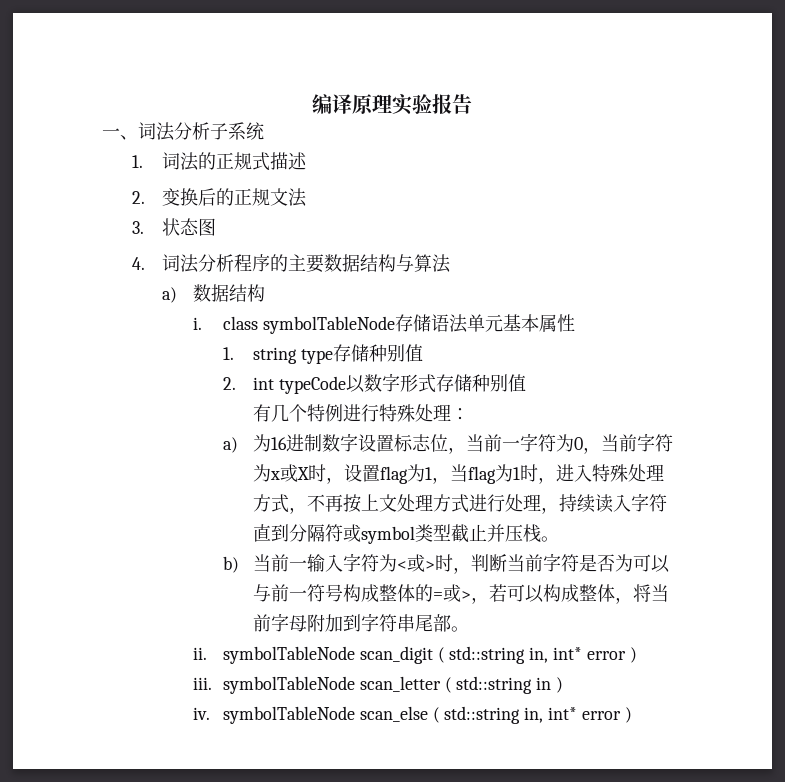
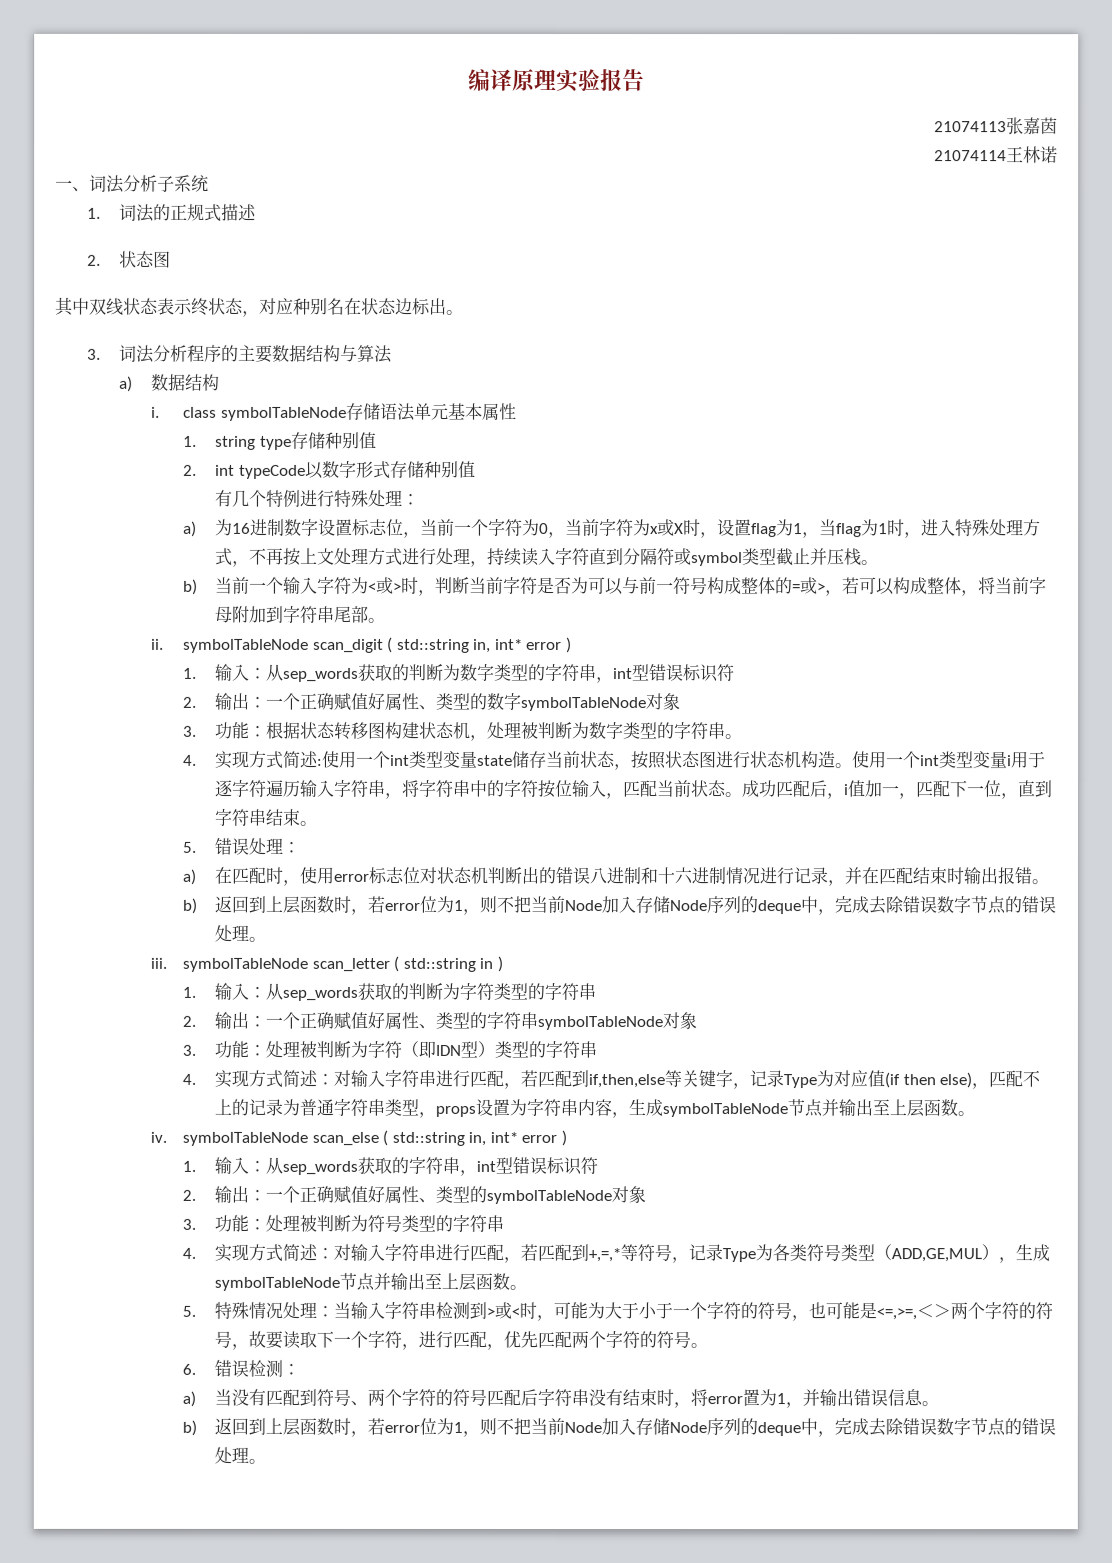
(472, 104) none -> [934,117,1058,136] [934,146,1058,164] // 21074113张嘉茵 // 21074114王林诺
[162,188,308,207] [132,218,217,236] [132,257,146,270] 变换后的正规文法 // 3.状态图 // 4. -> [118,250,171,268] [55,296,464,317] [86,348,101,360] 状态图 // 其中双线状态表示终状态，对应种别名在状态边标出。 // 3.
(521, 445) none -> [470,518,489,536] 个
(308, 565) none -> [265,576,284,594] 个
(637, 655) none -> [182,663,735,684] [182,692,681,712] [182,721,743,741] [182,750,1046,771] [213,779,1053,800] [213,808,317,826] [181,837,300,855] [181,866,1049,887] [181,895,1056,916] [213,924,266,942] // 1.输入：从sep_words获取的判断为数字类型的字符串，int型错误标识符 // 2.输出：一个正确赋值好属性、类型的数字symbolTableNode对象 // 3.功能：根据状态转移图构建状态机，处理被判断为数字类型的字符串。 // 4.实现方式简述:使用一个int类型变量state储存当前状态，按照状态图进行状态机构造。使用一个int类型变量i用于逐字符遍历输入字符串，将字符串中的字符按位输入，匹配当前状态。成功匹配后，i值加一，匹配下一位，直到字符串结束。 // 5.错误处理： // a)在匹配时，使用error标志位对状态机判断出的错误八进制和十六进制情况进行记录，并在匹配结束时输出报错。 // b)返回到上层函数时，若error位为1，则不把当前Node加入存储Node序列的deque中，完成去除错误数字节点的错误处理。
(564, 685) none -> [181,982,596,1001] [181,1011,697,1031] [181,1040,597,1059] [181,1069,1041,1090] [213,1098,975,1119] // 1.输入：从sep_words获取的判断为字符类型的字符串 // 2.输出：一个正确赋值好属性、类型的字符串symbolTableNode对象 // 3.功能：处理被判断为字符（即IDN型）类型的字符串 // 4.实现方式简述：对输入字符串进行匹配，若匹配到if,then,else等关键字，记录Type为对应值(if then else)，匹配不上的记录为普通字符串类型，props设置为字符串内容，生成symbolTableNode节点并输出至上层函数。
(632, 715) none -> [181,1156,598,1176] [181,1185,646,1205] [181,1214,504,1232] [181,1243,1050,1264] [213,1272,527,1291] [181,1301,1053,1322] [213,1330,708,1350] [181,1359,300,1377] [181,1388,939,1409] [181,1417,1056,1438] [213,1446,266,1464] // 1.输入：从sep_words获取的字符串，int型错误标识符 // 2.输出：一个正确赋值好属性、类型的symbolTableNode对象 // 3.功能：处理被判断为符号类型的字符串 // 4.实现方式简述：对输入字符串进行匹配，若匹配到+,=,*等符号，记录Type为各类符号类型（ADD,GE,MUL），生成symbolTableNode节点并输出至上层函数。 // 5.特殊情况处理：当输入字符串检测到>或<时，可能为大于小于一个字符的符号，也可能是<=,>=,＜＞两个字符的符号，故要读取下一个字符，进行匹配，优先匹配两个字符的符号。 // 6.错误检测： // a)当没有匹配到符号、两个字符的符号匹配后字符串没有结束时，将error置为1，并输出错误信息。 // b)返回到上层函数时，若error位为1，则不把当前Node加入存储Node序列的deque中，完成去除错误数字节点的错误处理。

